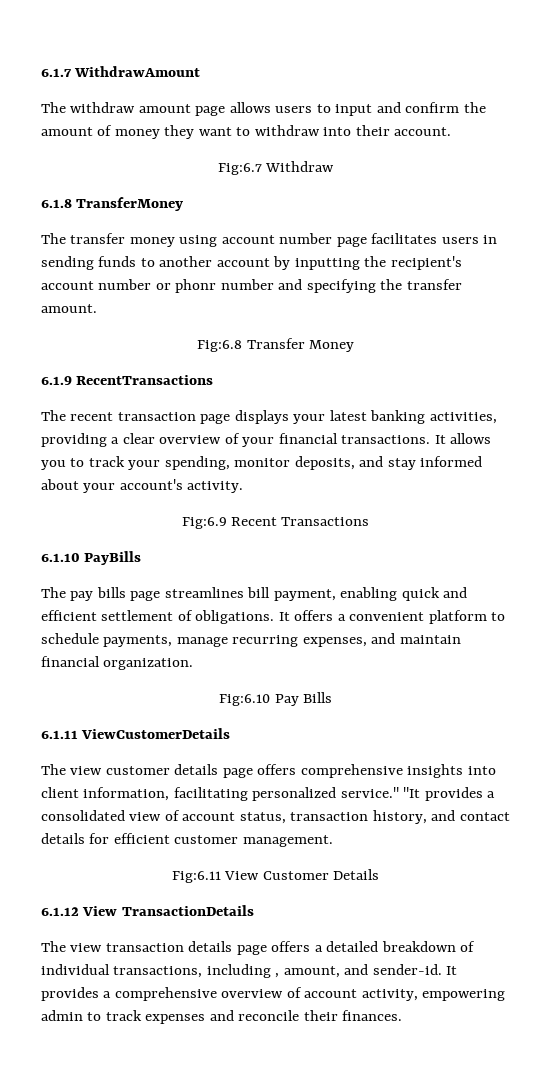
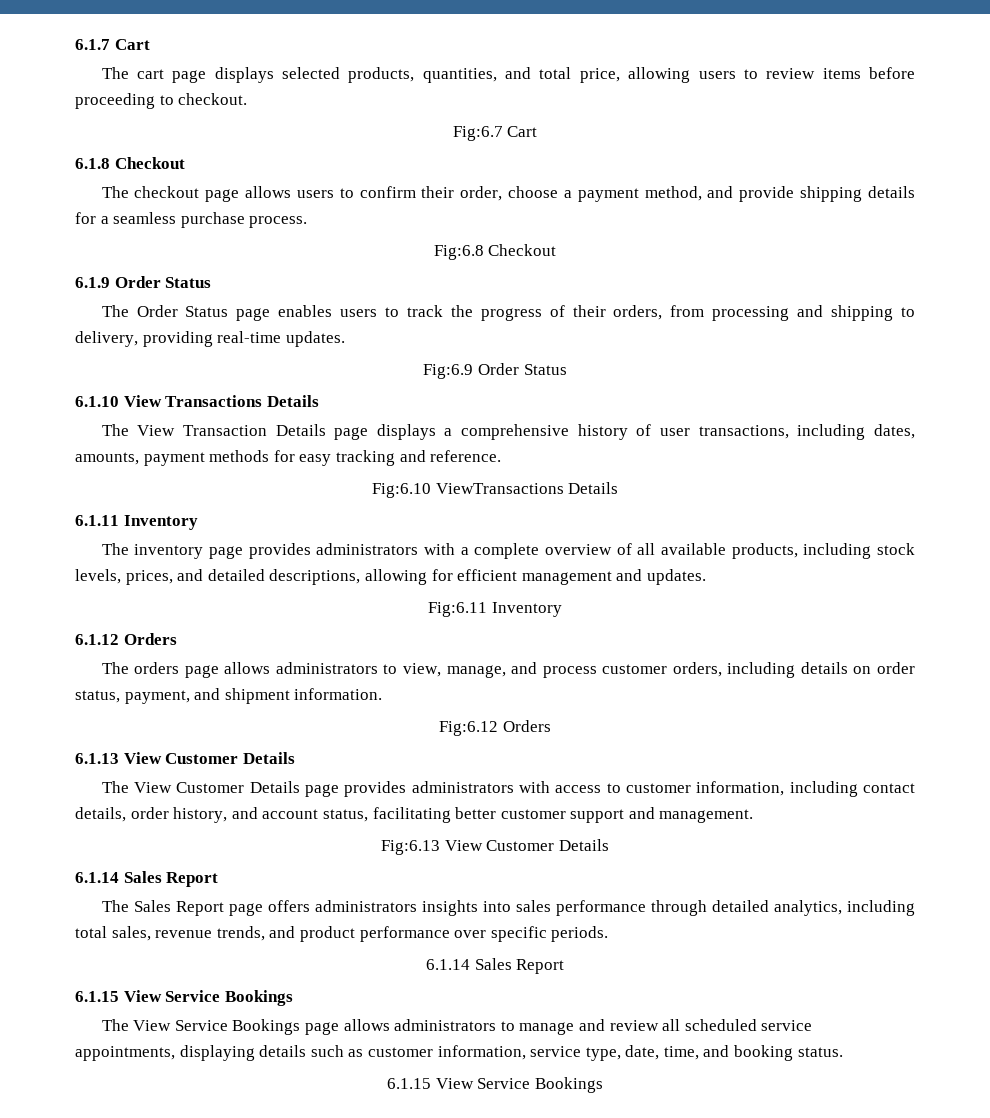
[74,66,201,77] [41,102,486,116] [41,125,452,139] [217,161,335,175] [41,197,184,211] [41,233,498,247] [41,256,462,270] [41,279,462,293] [41,304,97,313] [197,338,354,352] [41,375,214,385] [41,410,497,424] [41,433,492,447] [41,456,483,470] [41,479,244,493] [181,517,370,529] [41,551,142,565] [41,587,468,601] [41,610,506,624] [41,633,461,647] [41,656,194,670] [219,692,332,706] [41,728,231,739] [41,764,496,778] [41,787,496,801] [41,810,510,824] [41,833,333,847] [171,869,380,883] [41,905,254,916] [41,941,476,955] [41,964,458,978] [41,987,506,1001] [41,1010,403,1024] WithdrawAmount // The withdraw amount page allows users to input and confirm the amount of money they want to withdraw into their account. // Fig:6.7 Withdraw // 6.1.8 TransferMoney // The transfer money using account number page facilitates users in sending funds to another account by inputting the recipient's account number or phonr number and specifying the transfer amount. // Fig:6.8 Transfer Money // 6.1.9 RecentTransactions // The recent transaction page displays your latest banking activities, providing a clear overview of your financial transactions. It allows you to track your spending, monitor deposits, and stay informed about your account's activity. // Fig:6.9 Recent Transactions // 6.1.10 PayBills // The pay bills page streamlines bill payment, enabling quick and efficient settlement of obligations. It offers a convenient platform to schedule payments, manage recurring expenses, and maintain financial organization. // Fig:6.10 Pay Bills // 6.1.11 ViewCustomerDetails // The view customer details page offers comprehensive insights into client information, facilitating personalized service." "It provides a consolidated view of account status, transaction history, and contact details for efficient customer management. // Fig:6.11 View Customer Details // 6.1.12 View TransactionDetails // The view transaction details page offers a detailed breakdown of individual transactions, including , amount, and sender-id. It provides a comprehensive overview of account activity, empowering admin to track expenses and reconcile their finances. -> [114,39,150,50] [101,67,916,83] [75,93,248,109] [452,126,538,141] [75,157,185,169] [101,186,915,202] [75,212,308,228] [433,244,557,260] [75,276,212,288] [101,305,915,321] [75,331,345,347] [423,363,567,379] [75,395,319,407] [101,424,915,440] [75,450,502,466] [371,482,619,498] [75,515,198,530] [101,543,915,559] [75,569,706,585] [428,602,562,617] [75,633,177,645] [101,662,915,678] [75,688,383,704] [439,720,551,736] [75,752,295,764] [101,781,916,797] [75,807,754,823] [381,839,609,855] [75,871,219,887] [101,900,915,916] [75,926,609,942] [425,958,565,974] [75,990,293,1006] [101,1019,813,1035] [75,1045,843,1061] [387,1077,603,1093] Cart // The cart page displays selected products, quantities, and total price, allowing users to review items before proceeding to checkout. // Fig:6.7 Cart // 6.1.8 Checkout // The checkout page allows users to confirm their order, choose a payment method, and provide shipping details for a seamless purchase process. // Fig:6.8 Checkout // 6.1.9 Order Status // The Order Status page enables users to track the progress of their orders, from processing and shipping to delivery, providing real-time updates. // Fig:6.9 Order Status // 6.1.10 View Transactions Details // The View Transaction Details page displays a comprehensive history of user transactions, including dates, amounts, payment methods for easy tracking and reference. // Fig:6.10 ViewTransactions Details // 6.1.11 Inventory // The inventory page provides administrators with a complete overview of all available products, including stock levels, prices, and detailed descriptions, allowing for efficient management and updates. // Fig:6.11 Inventory // 6.1.12 Orders // The orders page allows administrators to view, manage, and process customer orders, including details on order status, payment, and shipment information. // Fig:6.12 Orders // 6.1.13 View Customer Details // The View Customer Details page provides administrators with access to customer information, including contact details, order history, and account status, facilitating better customer support and management. // Fig:6.13 View Customer Details // 6.1.14 Sales Report // The Sales Report page offers administrators insights into sales performance through detailed analytics, including total sales, revenue trends, and product performance over specific periods. // 6.1.14 Sales Report // 6.1.15 View Service Bookings // The View Service Bookings page allows administrators to manage and review all scheduled service appointments, displaying details such as customer information, service type, date, time, and booking status. // 6.1.15 View Service Bookings

